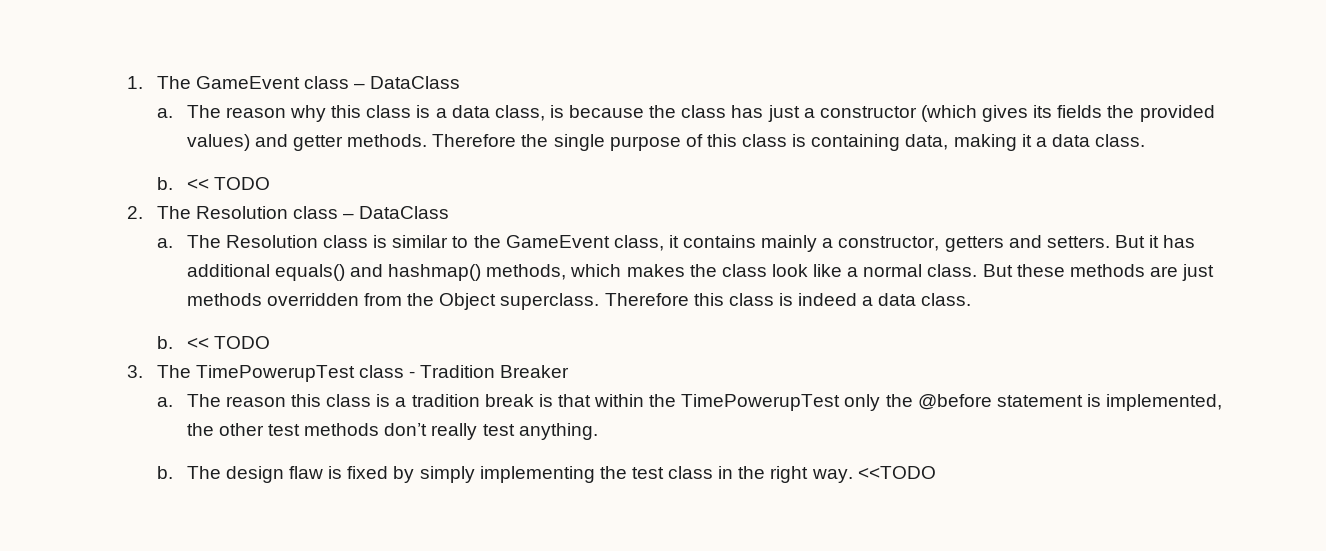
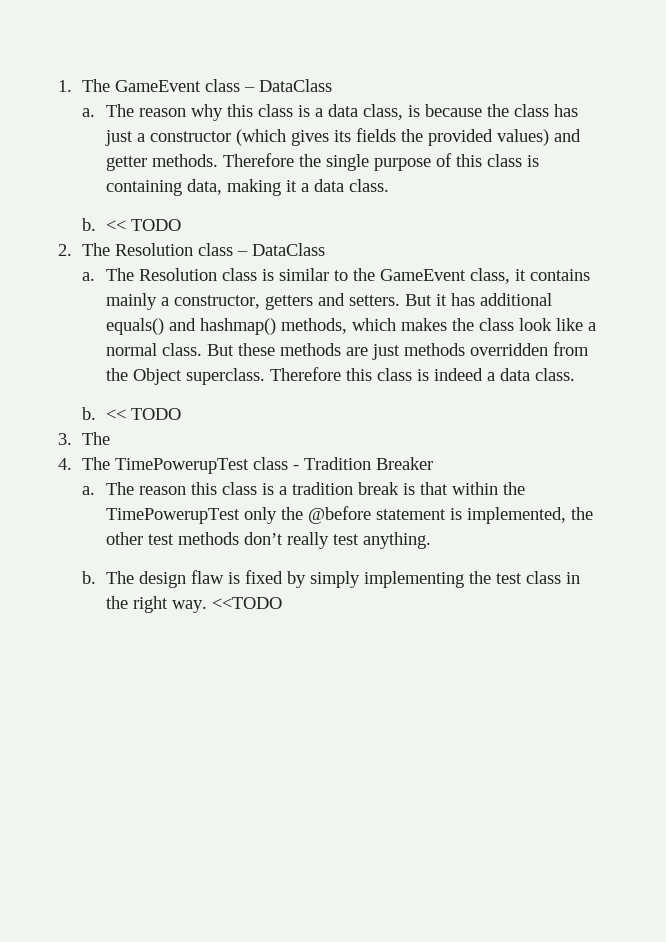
(191, 371) none -> [57,457,110,470] // 4. The

